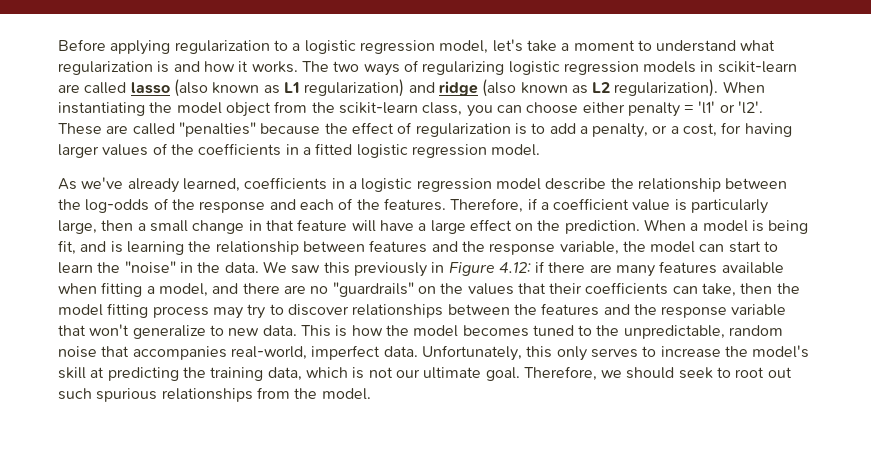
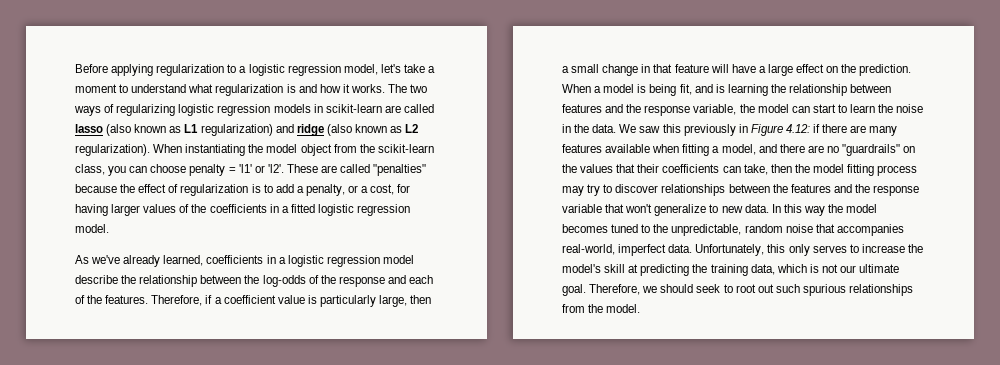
[582,102,625,113] either -> (187, 168) none
[124,261,176,274] "noise" -> [896,104,924,113] noise
[300,325,383,337] This is how -> [771,204,825,216] In this way

